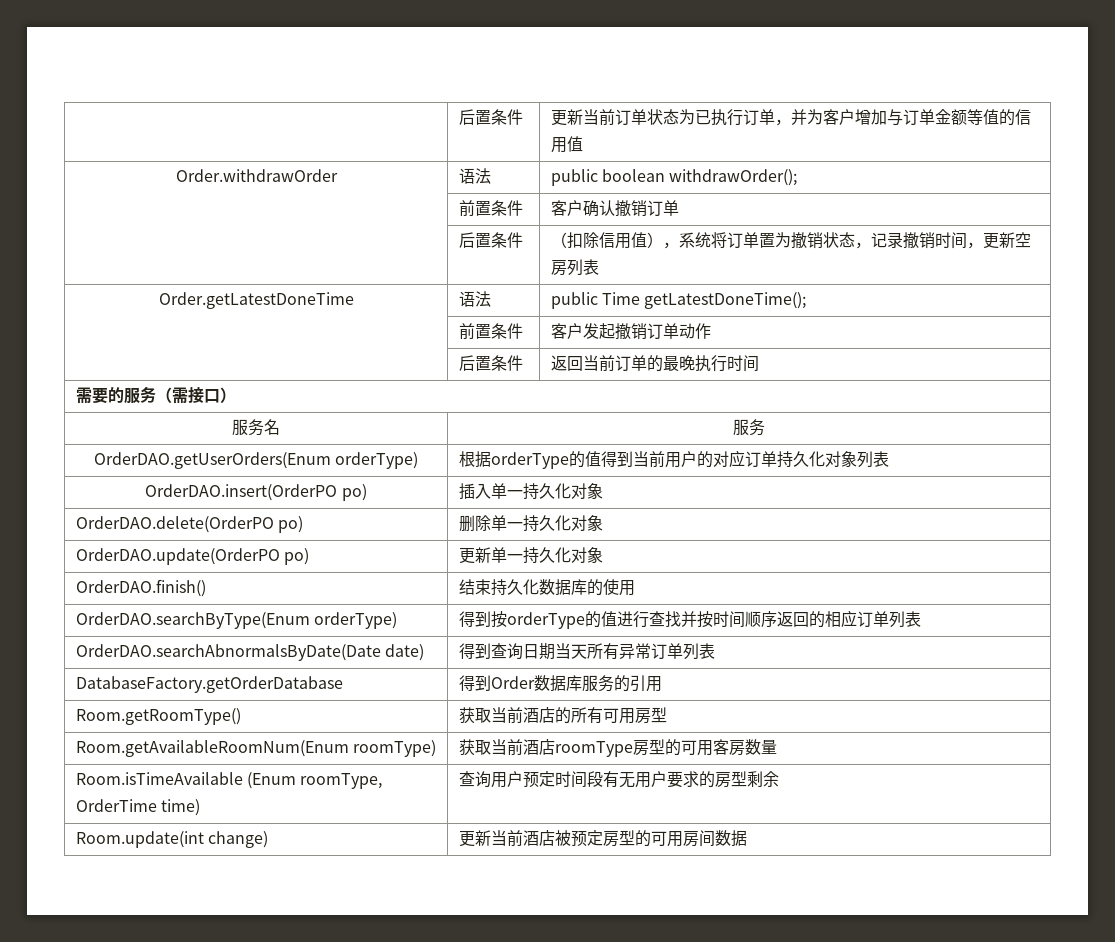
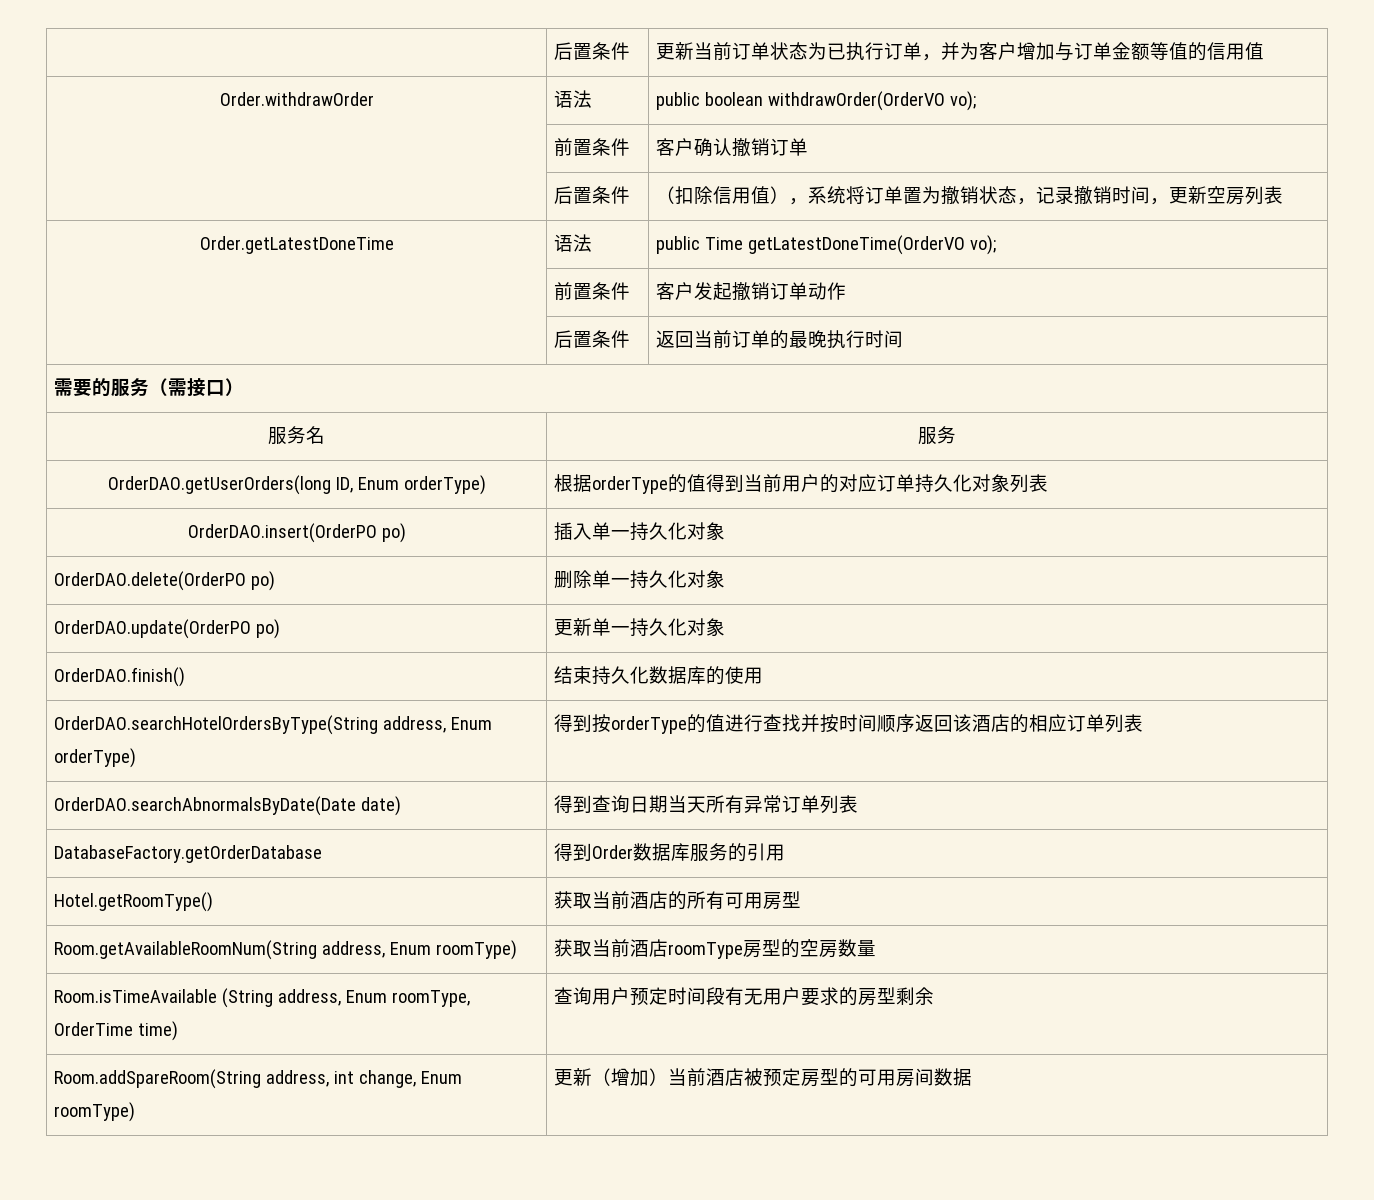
[669,169,798,186] withdrawOrder(); -> [768,91,977,111] withdrawOrder(OrderVO vo);
[644,292,807,309] getLatestDoneTime(); -> [748,235,997,255] getLatestDoneTime(OrderVO vo);
[93,452,331,469] OrderDAO.getUserOrders(Enum -> [107,475,399,495] OrderDAO.getUserOrders(long ID, Enum
[75,612,310,629] OrderDAO.searchByType(Enum -> [54,715,493,735] OrderDAO.searchHotelOrdersByType(String address, Enum
(809, 619) none -> [953,714,1011,732] 该酒店
[75,708,241,725] Room.getRoomType() -> [54,892,214,912] Hotel.getRoomType()
[75,740,349,757] Room.getAvailableRoomNum(Enum -> [54,940,432,960] Room.getAvailableRoomNum(String address, Enum
[680,739,729,756] 可用客 -> [800,939,820,957] 空
[247,772,297,789] (Enum -> [222,988,388,1008] (String address, Enum
[75,831,269,848] [458,830,491,847] Room.update(int change) | 更新 -> [54,1069,463,1089] [54,1102,136,1122] [554,1068,669,1086] Room.addSpareRoom(String address, int change, Enum roomType) | 更新（增加）

